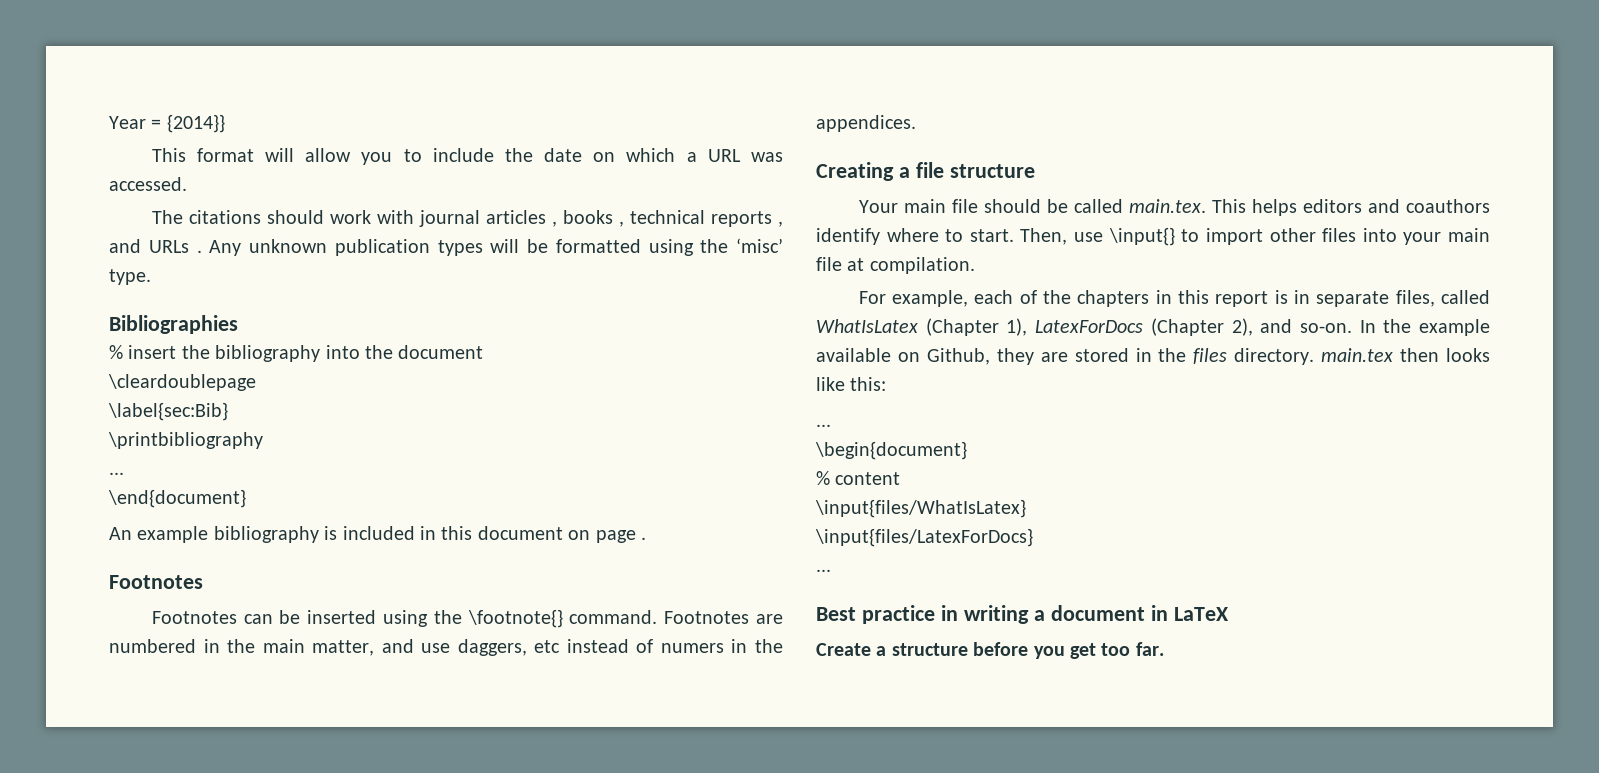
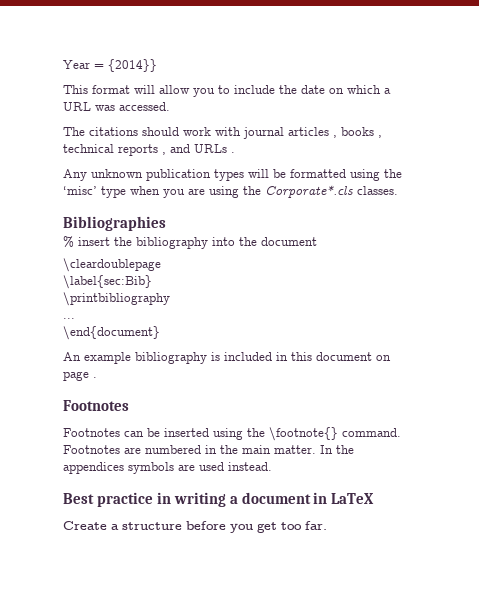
(202, 251) none -> (235, 152) //
[109,269,151,285] type. -> [101,185,398,198] type when you are using the Corporate*.cls classes.
[312,639,784,656] [816,115,916,132] [816,162,1035,181] [858,199,1491,216] [816,227,1490,246] [816,257,975,274] [858,290,1490,307] [816,318,1490,336] [816,348,1490,365] [816,377,887,391] [816,424,831,427] [815,441,967,460] [816,471,901,485] [815,499,1026,518] [815,528,1033,547] [816,569,831,572] matter, and use daggers, etc instead of numers in the appendices. // Creating a file structure // Your main file should be called main.tex. This helps editors and coauthors identify where to start. Then, use \input{} to import other files into your main file at compilation. // For example, each of the chapters in this report is in separate files, called WhatIsLatex (Chapter 1), LatexForDocs (Chapter 2), and so-on. In the example available on Github, they are stored in the files directory. main.tex then looks like this: // ... // \begin{document} // % content // \input{files/WhatIsLatex} // \input{files/LatexForDocs} // ... -> [274,445,354,454] [63,462,272,474] matter. In the appendices symbols are used instead.

